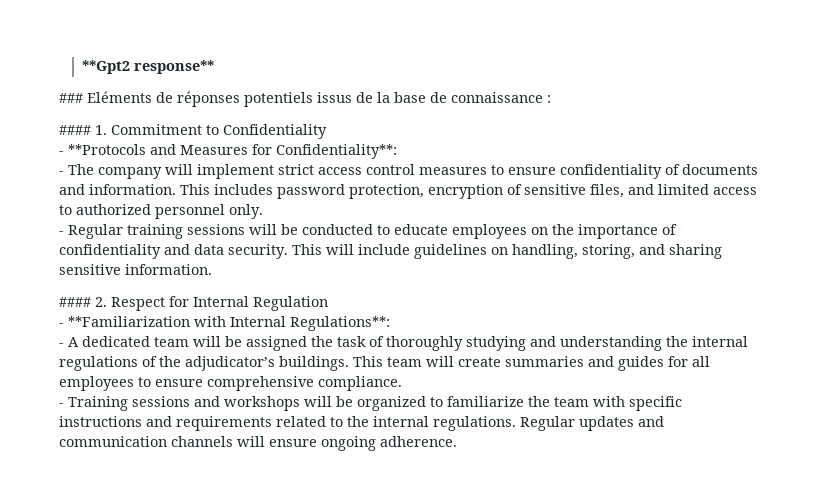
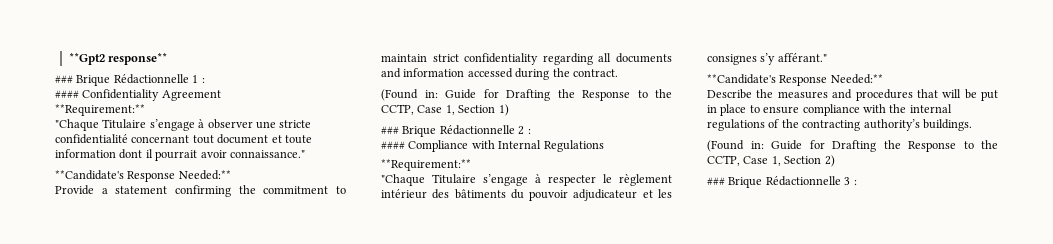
[87,91,551,107] [59,124,327,139] [59,144,397,159] [59,164,758,179] [59,184,757,199] [59,204,263,219] [59,224,677,239] [59,244,722,259] [59,264,212,275] [59,296,328,311] [59,316,390,331] [59,336,662,351] Eléments de réponses potentiels issus de la base de connaissance : // #### 1. Commitment to Confidentiality // - **Protocols and Measures for Confidentiality**: // - The company will implement strict access control measures to ensure confidentiality of documents and information. This includes password protection, encryption of sensitive files, and limited access to authorized personnel only. // - Regular training sessions will be conducted to educate employees on the importance of confidentiality and data security. This will include guidelines on handling, storing, and sharing sensitive information. // #### 2. Respect for Internal Regulation // - **Familiarization with Internal Regulations**: // - A dedicated team will be assigned the task of thoroughly studying and understanding -> [76,74,205,86] [55,89,221,101] [55,104,145,116] [55,119,312,131] [55,134,312,144] [55,149,305,161] [55,170,231,182] [55,185,346,197] [381,53,672,65] [381,68,618,80] [381,89,672,101] [381,104,509,116] [381,125,531,137] [381,140,604,152] [381,159,471,171] [381,174,672,186] [381,189,672,201] [707,53,827,65] [707,74,883,86] [707,89,998,101] [707,104,886,116] Brique Rédactionnelle 1 : // #### Confidentiality Agreement // **Requirement:** // "Chaque Titulaire s’engage à observer une stricte confidentialité concernant tout document et toute information dont il pourrait avoir connaissance." // **Candidate's Response Needed:** // Provide a statement confirming the commitment to maintain strict confidentiality regarding all documents and information accessed during the contract. // (Found in: Guide for Drafting the Response to the CCTP, Case 1, Section 1) // ### Brique Rédactionnelle 2 : // #### Compliance with Internal Regulations // **Requirement:** // "Chaque Titulaire s’engage à respecter le règlement intérieur des bâtiments du pouvoir adjudicateur et les consignes s’y afférant." // **Candidate's Response Needed:** // Describe the measures and procedures that will be put in place to ensure compliance with
[185,356,275,371] adjudicator’s -> [802,119,920,131] contracting authority’s
[353,356,710,371] [59,376,402,391] [59,396,682,411] [59,416,664,431] [59,436,457,451] This team will create summaries and guides for all employees to ensure comprehensive compliance. // - Training sessions and workshops will be organized to familiarize the team with specific instructions and requirements related to the internal regulations. Regular updates and communication channels will ensure ongoing adherence. -> [707,140,998,152] [707,155,835,167] [707,176,857,188] // (Found in: Guide for Drafting the Response to the CCTP, Case 1, Section 2) // ### Brique Rédactionnelle 3 :

